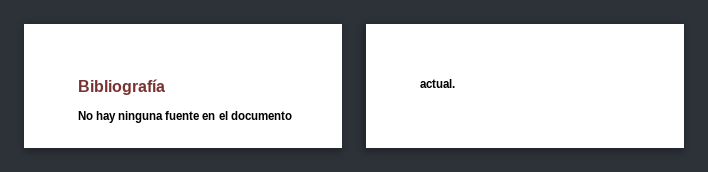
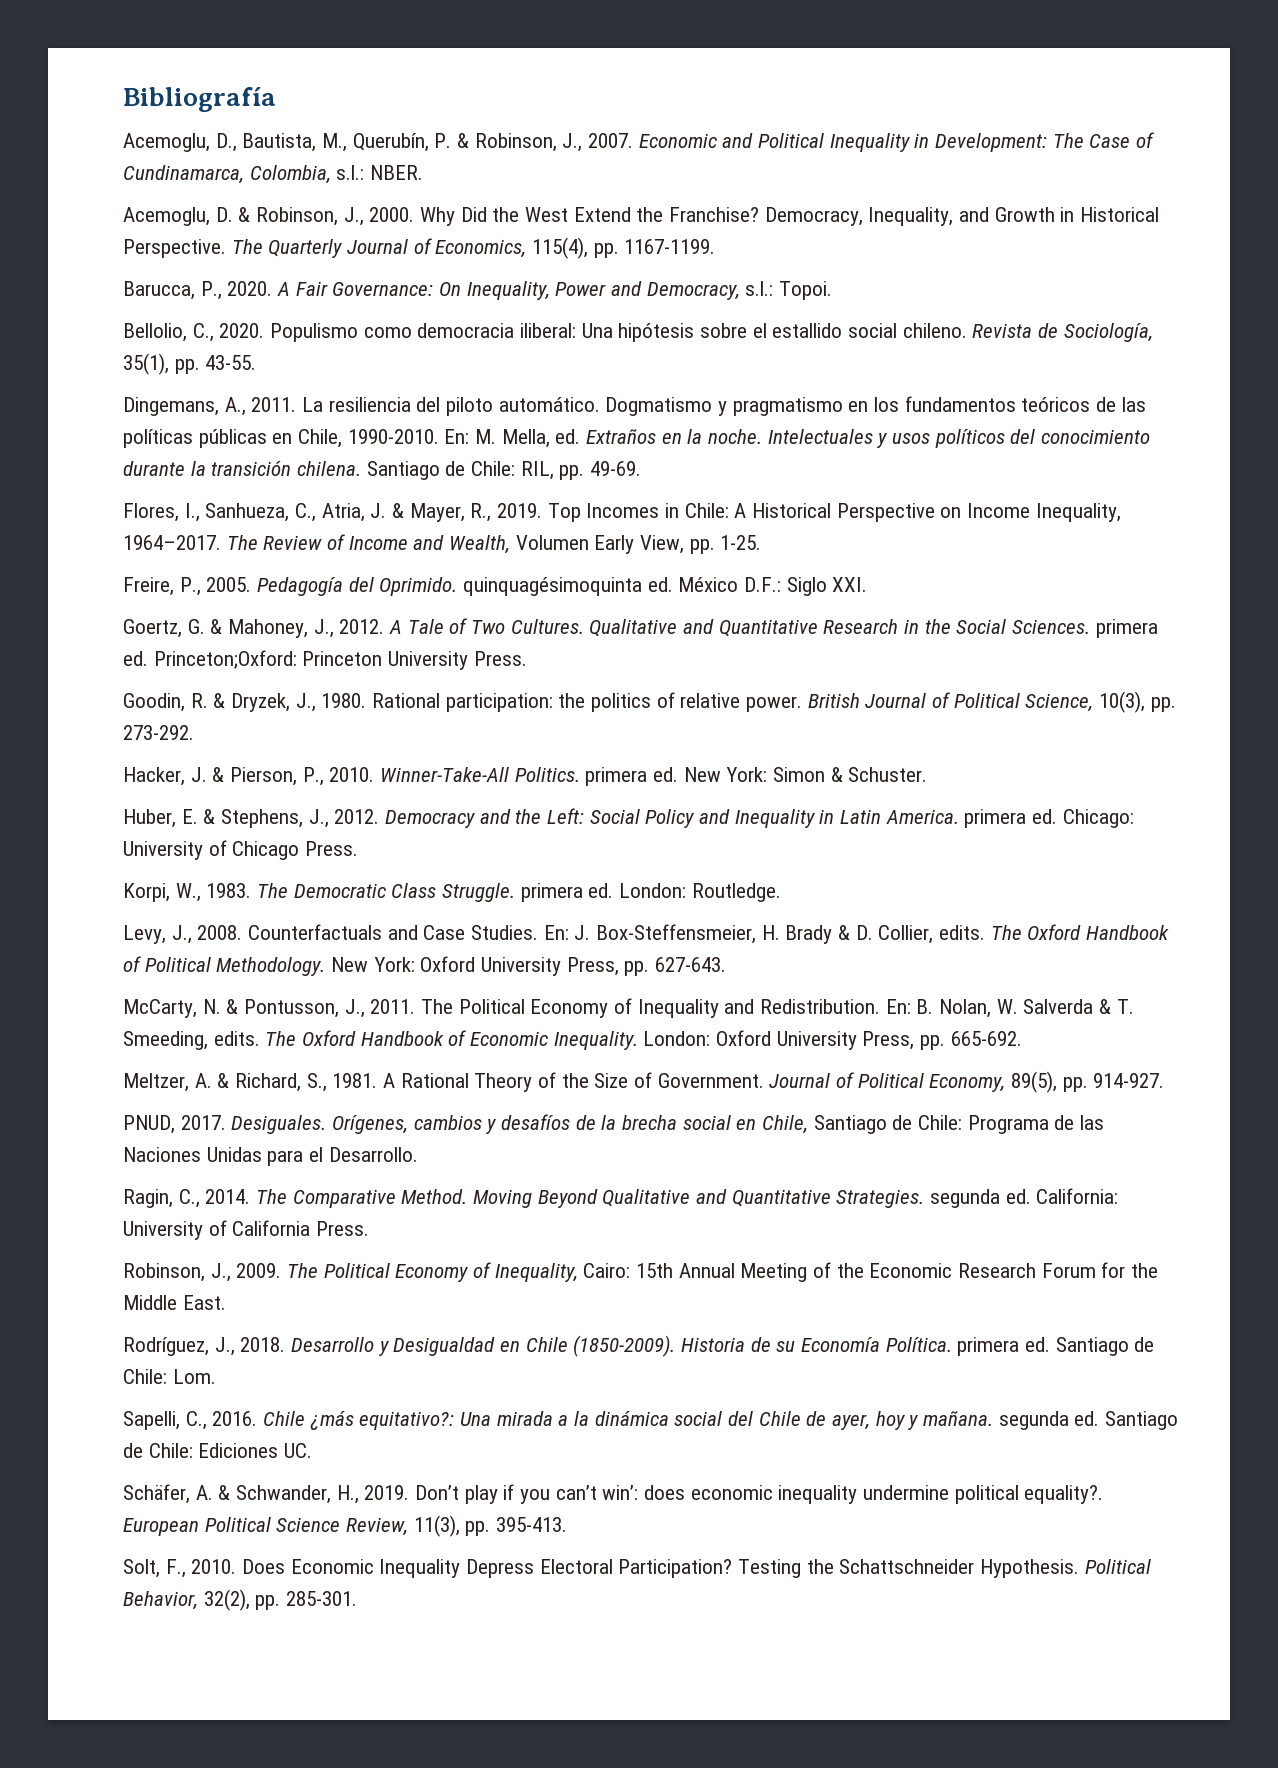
[78,111,292,123] [420,79,455,88] No hay ninguna fuente en el documento actual. -> [123,132,1155,152] [123,165,424,184] [123,207,1160,226] [123,237,716,259] [123,281,833,300] [123,323,1153,342] [123,353,257,375] [123,396,1146,416] [123,429,1151,448] [123,461,642,480] [123,503,1121,522] [123,534,762,554] [123,577,868,596] [123,618,1158,638] [123,650,527,670] [123,691,1176,713] [123,725,194,740] [123,767,928,786] [123,808,1134,828] [123,840,359,860] [123,883,781,902] [123,924,1170,944] [123,956,727,976] [123,998,1134,1018] [123,1030,1022,1050] [123,1071,1165,1093] [123,1114,1105,1134] [123,1147,418,1166] [123,1188,1119,1208] [123,1220,370,1240] [123,1262,1159,1282] [123,1295,226,1310] [123,1335,1155,1357] [123,1369,216,1384] [123,1411,1179,1430] [123,1443,313,1458] [123,1484,1104,1504] [123,1515,568,1537] [123,1559,1151,1578] [123,1589,358,1611] Acemoglu, D., Bautista, M., Querubín, P. & Robinson, J., 2007. Economic and Political Inequality in Development: The Case of Cundinamarca, Colombia, s.l.: NBER. // Acemoglu, D. & Robinson, J., 2000. Why Did the West Extend the Franchise? Democracy, Inequality, and Growth in Historical Perspective. The Quarterly Journal of Economics, 115(4), pp. 1167-1199. // Barucca, P., 2020. A Fair Governance: On Inequality, Power and Democracy, s.l.: Topoi. // Bellolio, C., 2020. Populismo como democracia iliberal: Una hipótesis sobre el estallido social chileno. Revista de Sociología, 35(1), pp. 43-55. // Dingemans, A., 2011. La resiliencia del piloto automático. Dogmatismo y pragmatismo en los fundamentos teóricos de las políticas públicas en Chile, 1990-2010. En: M. Mella, ed. Extraños en la noche. Intelectuales y usos políticos del conocimiento durante la transición chilena. Santiago de Chile: RIL, pp. 49-69. // Flores, I., Sanhueza, C., Atria, J. & Mayer, R., 2019. Top Incomes in Chile: A Historical Perspective on Income Inequality, 1964–2017. The Review of Income and Wealth, Volumen Early View, pp. 1-25. // Freire, P., 2005. Pedagogía del Oprimido. quinquagésimoquinta ed. México D.F.: Siglo XXI. // Goertz, G. & Mahoney, J., 2012. A Tale of Two Cultures. Qualitative and Quantitative Research in the Social Sciences. primera ed. Princeton;Oxford: Princeton University Press. // Goodin, R. & Dryzek, J., 1980. Rational participation: the politics of relative power. British Journal of Political Science, 10(3), pp. 273-292. // Hacker, J. & Pierson, P., 2010. Winner-Take-All Politics. primera ed. New York: Simon & Schuster. // Huber, E. & Stephens, J., 2012. Democracy and the Left: Social Policy and Inequality in Latin America. primera ed. Chicago: University of Chicago Press. // Korpi, W., 1983. The Democratic Class Struggle. primera ed. London: Routledge. // Levy, J., 2008. Counterfactuals and Case Studies. En: J. Box-Steffensmeier, H. Brady & D. Collier, edits. The Oxford Handbook of Political Methodology. New York: Oxford University Press, pp. 627-643. // McCarty, N. & Pontusson, J., 2011. The Political Economy of Inequality and Redistribution. En: B. Nolan, W. Salverda & T. Smeeding, edits. The Oxford Handbook of Economic Inequality. London: Oxford University Press, pp. 665-692. // Meltzer, A. & Richard, S., 1981. A Rational Theory of the Size of Government. Journal of Political Economy, 89(5), pp. 914-927. // PNUD, 2017. Desiguales. Orígenes, cambios y desafíos de la brecha social en Chile, Santiago de Chile: Programa de las Naciones Unidas para el Desarrollo. // Ragin, C., 2014. The Comparative Method. Moving Beyond Qualitative and Quantitative Strategies. segunda ed. California: University of California Press. // Robinson, J., 2009. The Political Economy of Inequality, Cairo: 15th Annual Meeting of the Economic Research Forum for the Middle East. // Rodríguez, J., 2018. Desarrollo y Desigualdad en Chile (1850-2009). Historia de su Economía Política. primera ed. Santiago de Chile: Lom. // Sapelli, C., 2016. Chile ¿más equitativo?: Una mirada a la dinámica social del Chile de ayer, hoy y mañana. segunda ed. Santiago de Chile: Ediciones UC. // Schäfer, A. & Schwander, H., 2019. Don’t play if you can’t win’: does economic inequality undermine political equality?. European Political Science Review, 11(3), pp. 395-413. // Solt, F., 2010. Does Economic Inequality Depress Electoral Participation? Testing the Schattschneider Hypothesis. Political Behavior, 32(2), pp. 285-301.

